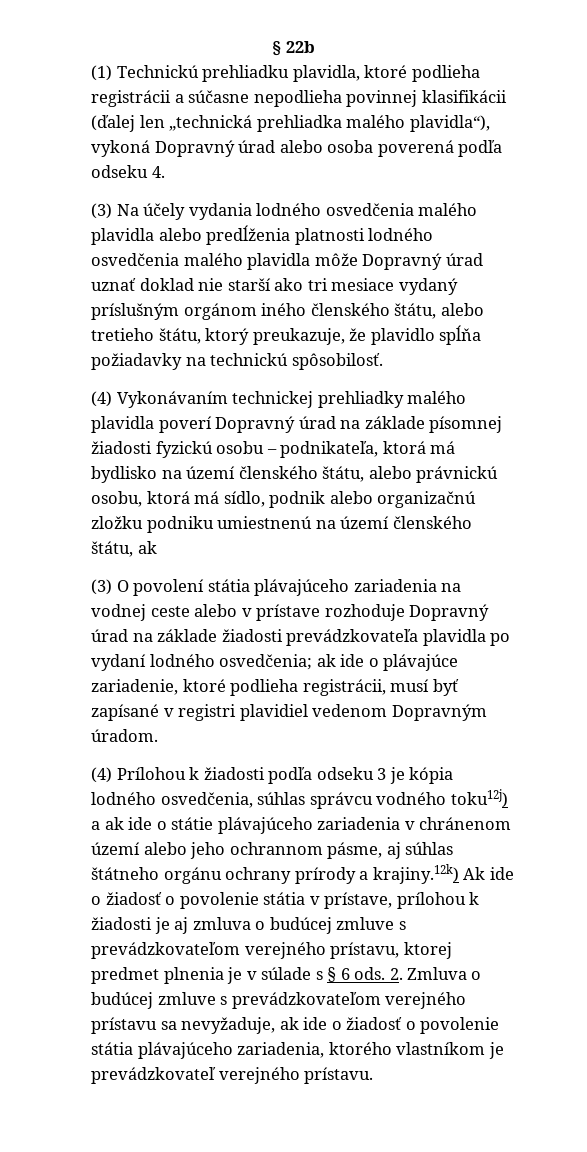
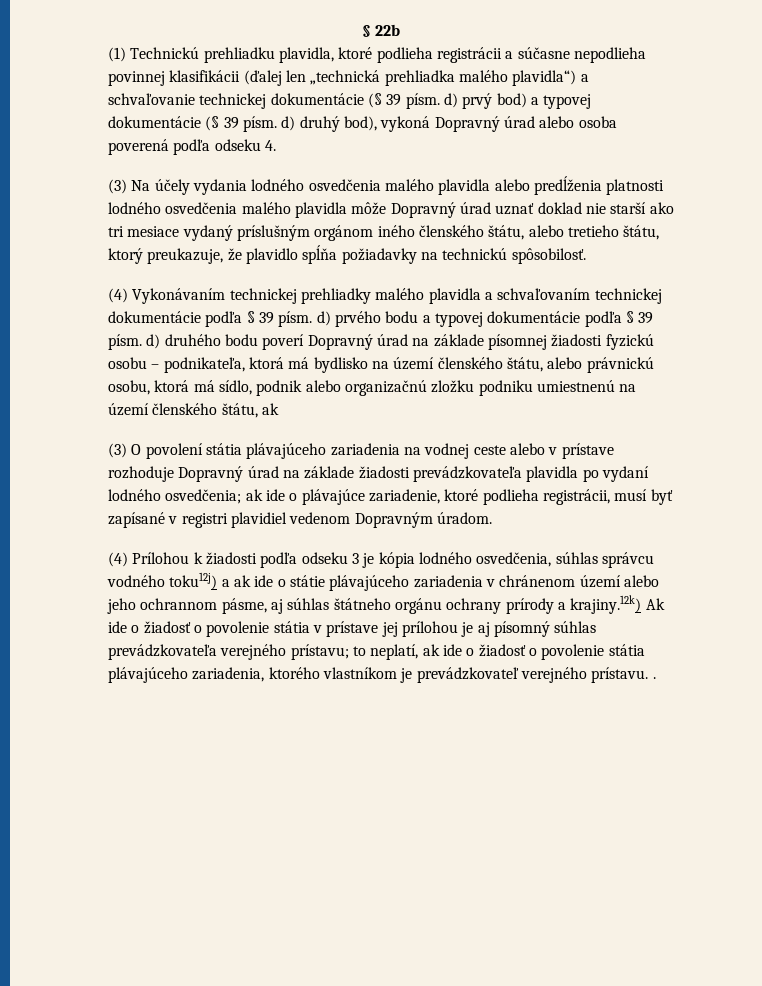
[409,115,490,132] plavidla“), -> [512,70,589,86] [108,93,592,109] [108,116,378,132] plavidla“) a schvaľovanie technickej dokumentácie (§ 39 písm. d) prvý bod) a typovej dokumentácie (§ 39 písm. d) druhý bod),
(155, 424) none -> [485,288,662,304] [108,311,654,327] [108,334,259,350] a schvaľovaním technickej dokumentácie podľa § 39 písm. d) prvého bodu a typovej dokumentácie podľa § 39 písm. d) druhého bodu
[324,892,480,909] [91,917,406,934] [91,942,452,959] [91,967,482,984] [91,992,467,1009] [91,1017,276,1034] prístave, prílohou k žiadosti je aj zmluva o budúcej zmluve s prevádzkovateľom verejného prístavu, ktorej predmet plnenia je v súlade s § 6 ods. 2. Zmluva o budúcej zmluve s prevádzkovateľom verejného prístavu sa nevyžaduje, -> [326,621,597,637] [108,644,419,660] prístave jej prílohou je aj písomný súhlas prevádzkovateľa verejného prístavu; to neplatí,
(374, 1075) none -> [652,677,656,679] .

